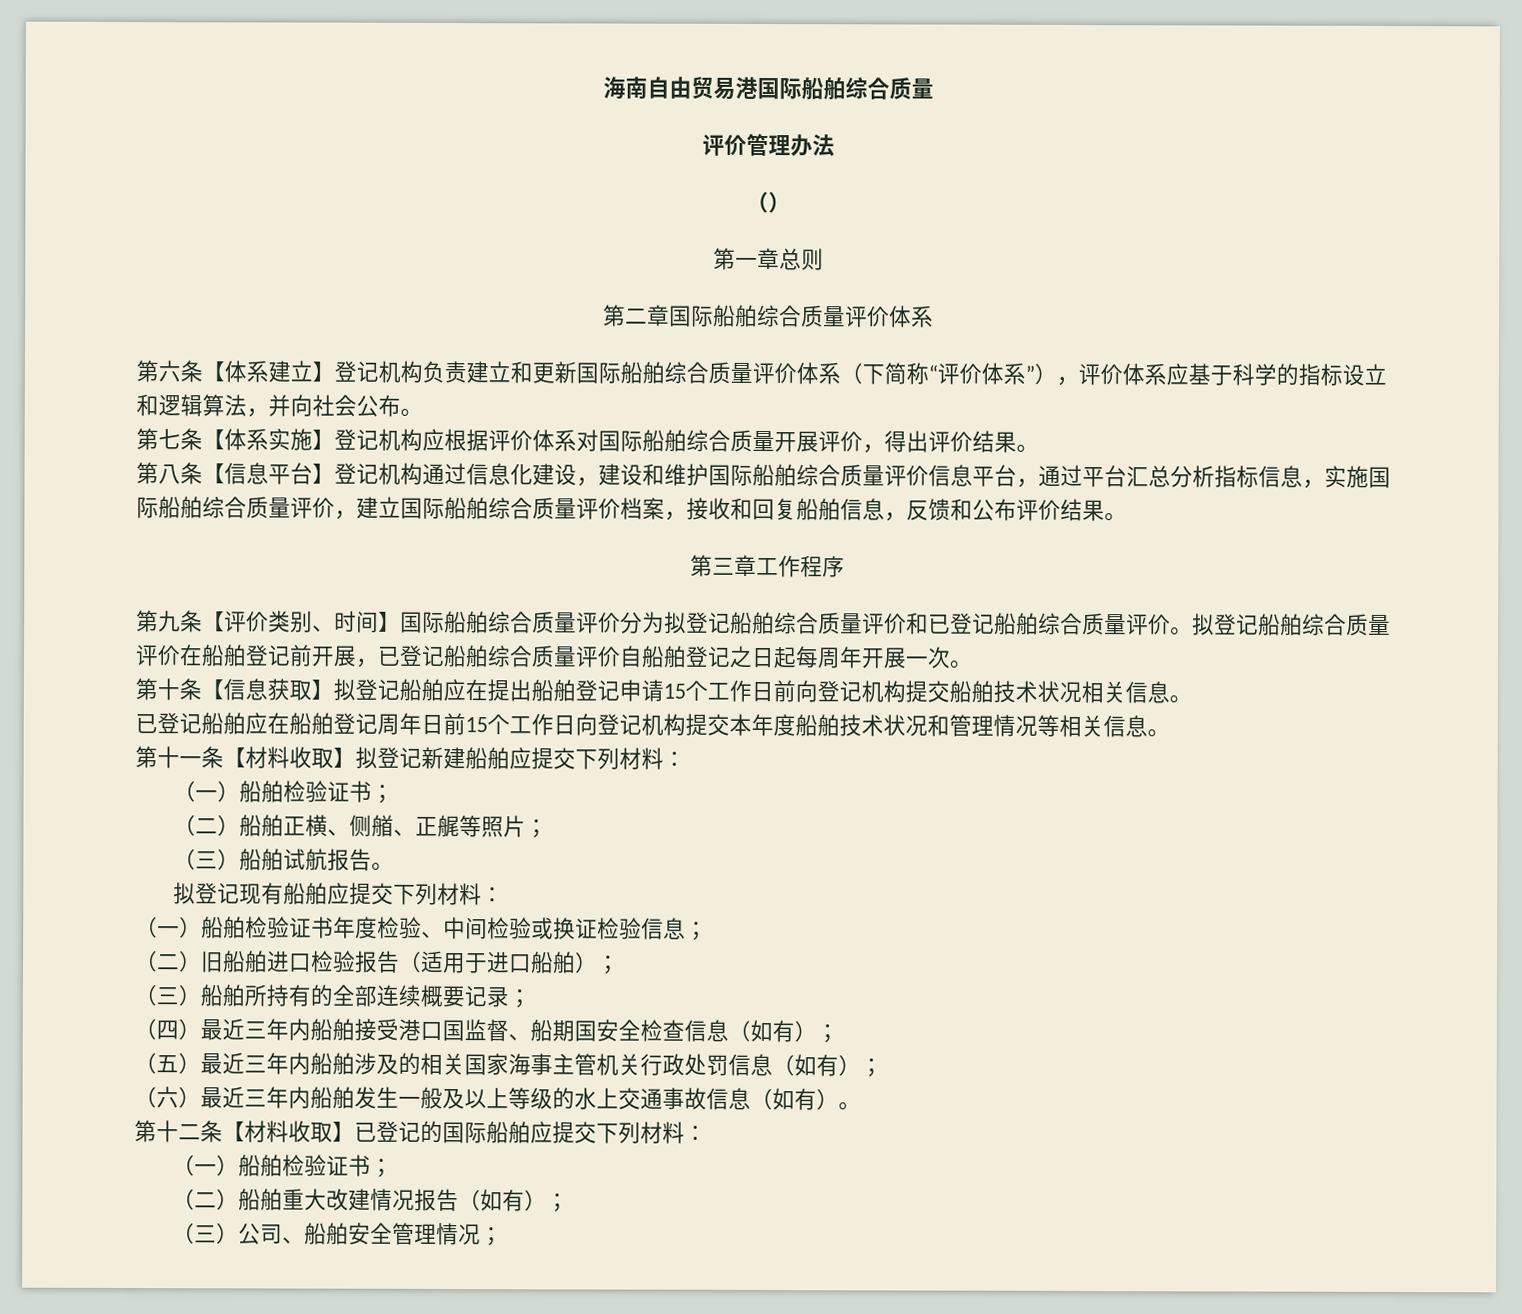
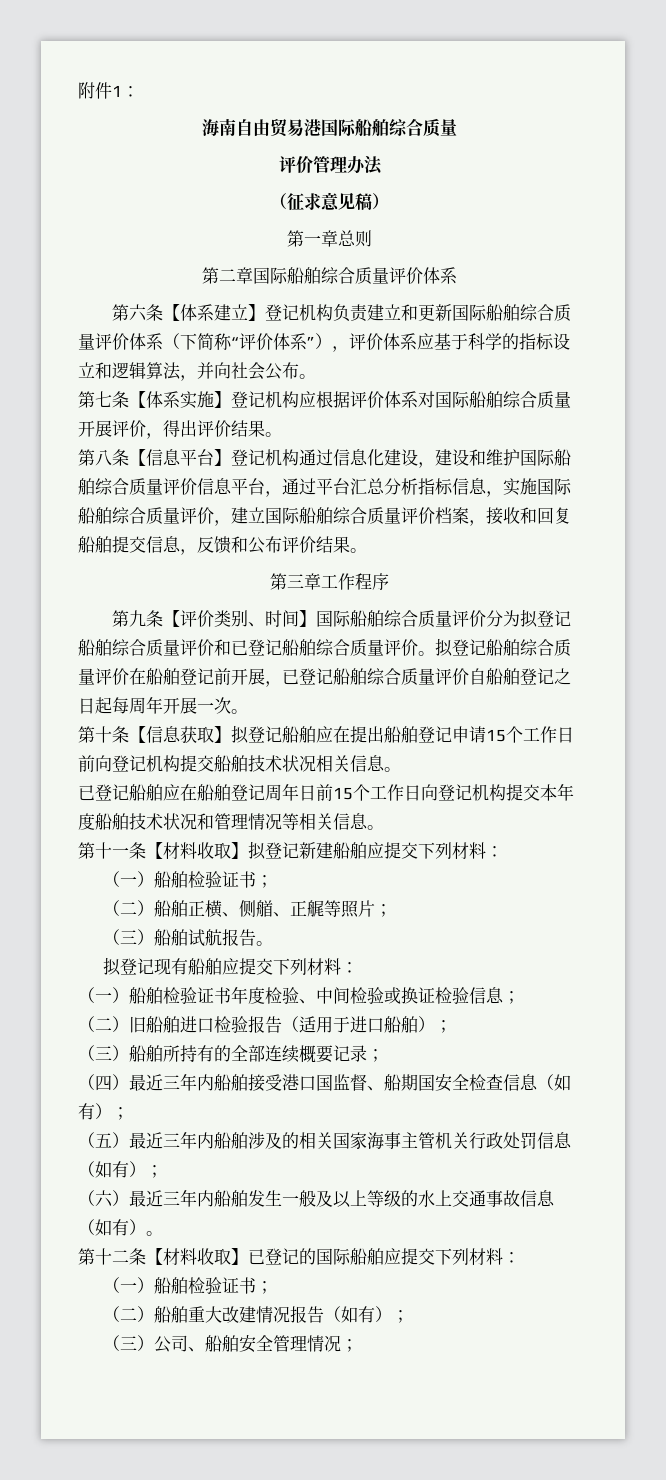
(602, 88) none -> [78,82,139,99] 附件1： //
(769, 202) none -> [287,192,372,211] 征求意见稿
(841, 509) none -> [112,536,146,553] 提交

